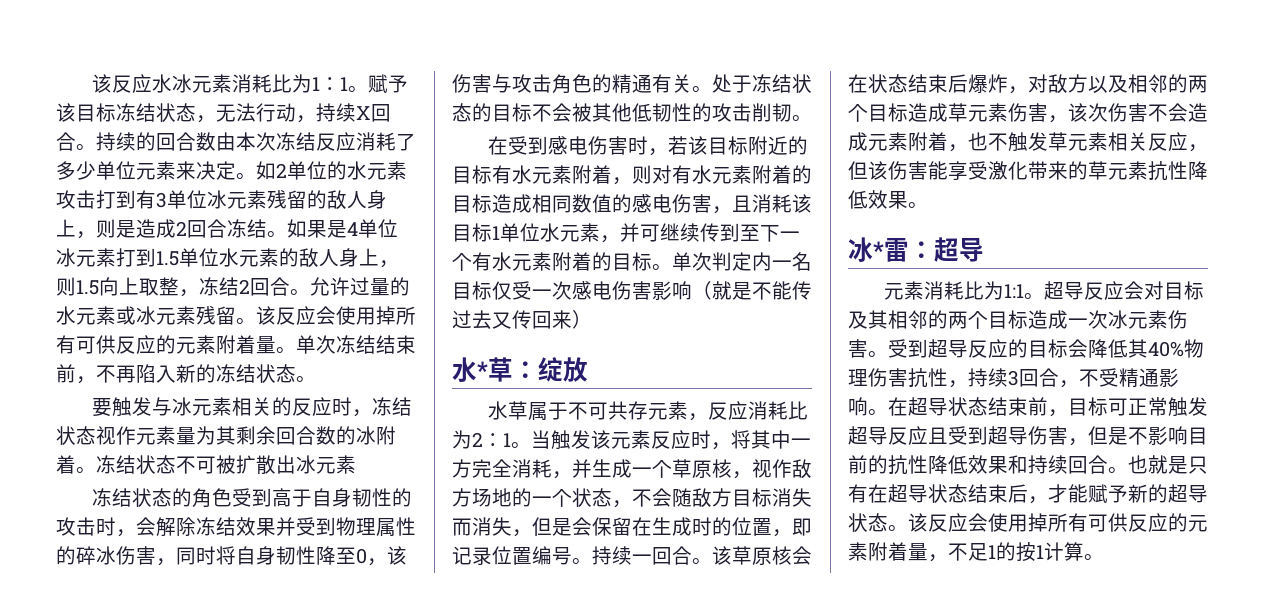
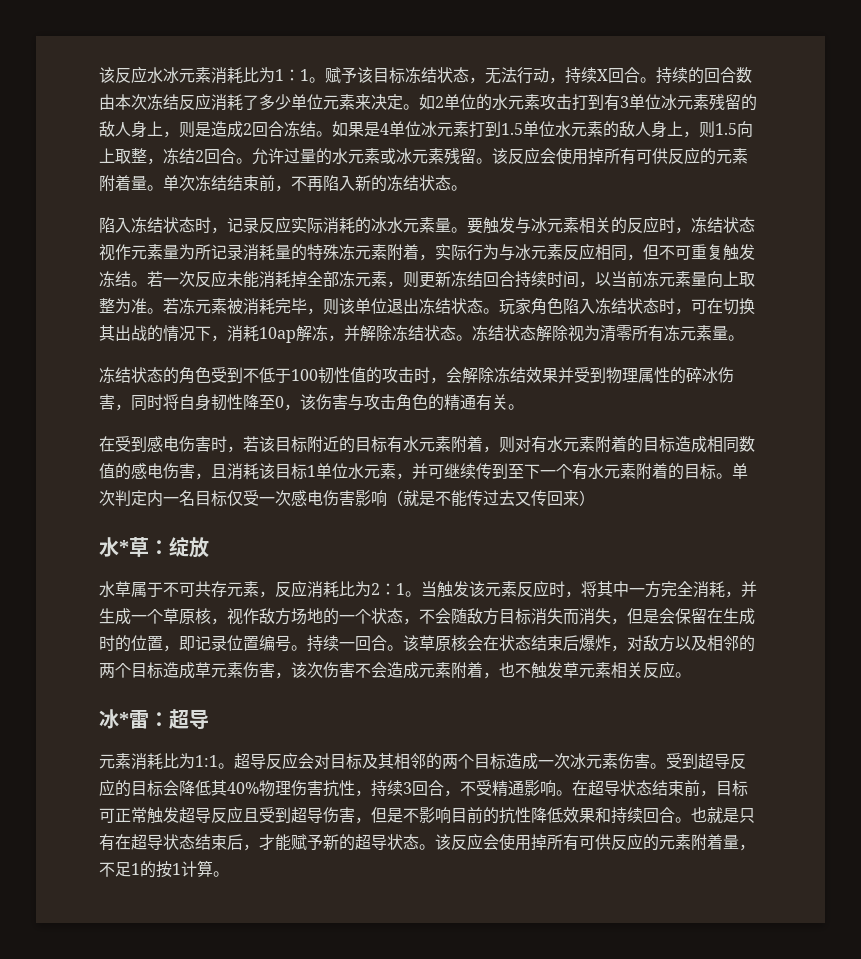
(316, 379) none -> [99,216,467,234] 陷入冻结状态时，记录反应实际消耗的冰水元素量。
[216,426,396,445] [56,455,356,475] 其剩余回合数的冰附着。冻结状态不可被扩散出冰元素 -> [195,243,755,261] [99,270,755,288] [99,298,755,315] [99,325,744,343] 所记录消耗量的特殊冻元素附着，实际行为与冰元素反应相同，但不可重复触发冻结。若一次反应未能消耗掉全部冻元素，则更新冻结回合持续时间，以当前冻元素量向上取整为准。若冻元素被消耗完毕，则该单位退出冻结状态。玩家角色陷入冻结状态时，可在切换其出战的情况下，消耗10ap解冻，并解除冻结状态。冻结状态解除视为清零所有冻元素量。
[271,488,392,507] 高于自身韧性 -> [243,367,366,384] 不低于100韧性值
[712,74,812,93] [452,103,812,122] 处于冻结状态的目标不会被其他低韧性的攻击削韧。 -> (524, 407) none
[1188,144,1208,152] [848,161,1208,181] [848,190,908,209] ，但该伤害能享受激化带来的草元素抗性降低效果 -> (675, 669) none

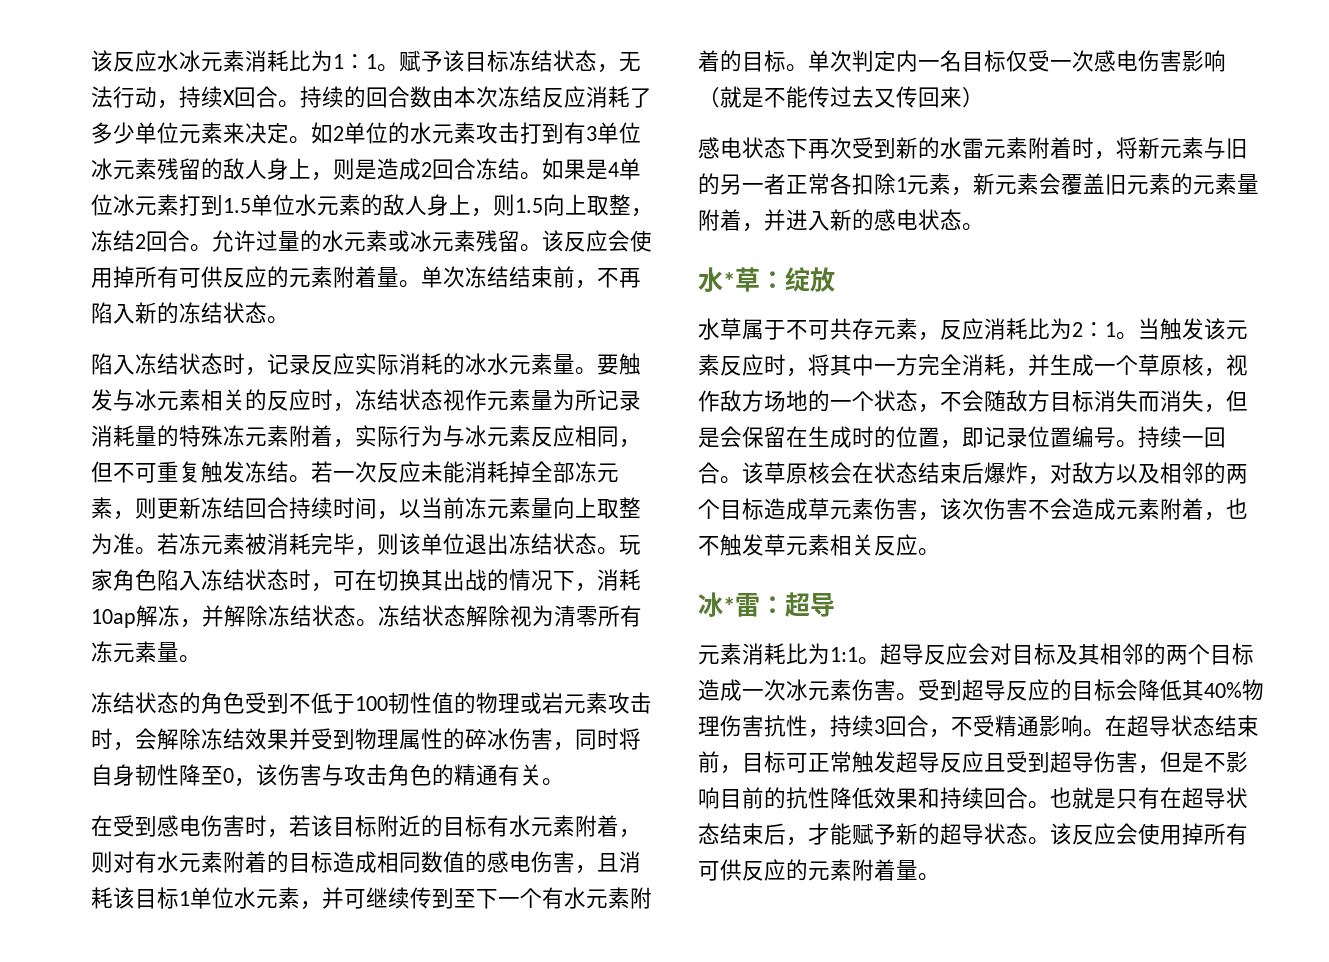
(382, 375) none -> [476,692,608,714] 物理或岩元素
(595, 498) none -> [698,137,1248,160] [698,173,1259,196] [698,209,984,232] // 感电状态下再次受到新的水雷元素附着时，将新元素与旧的另一者正常各扣除1元素，新元素会覆盖旧元素的元素量附着，并进入新的感电状态。
[739,844,755,851] [99,860,213,878] ，不足1的按1计算 -> (918, 870) none

